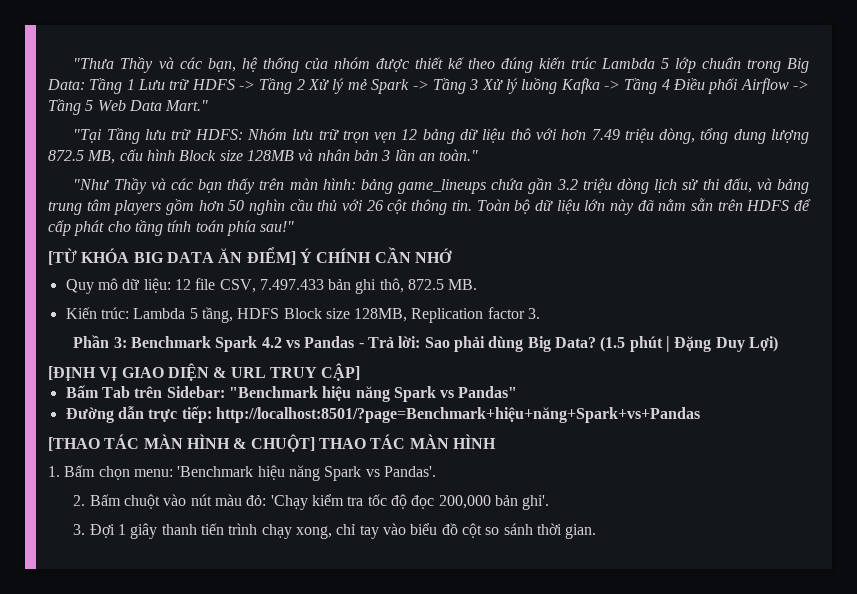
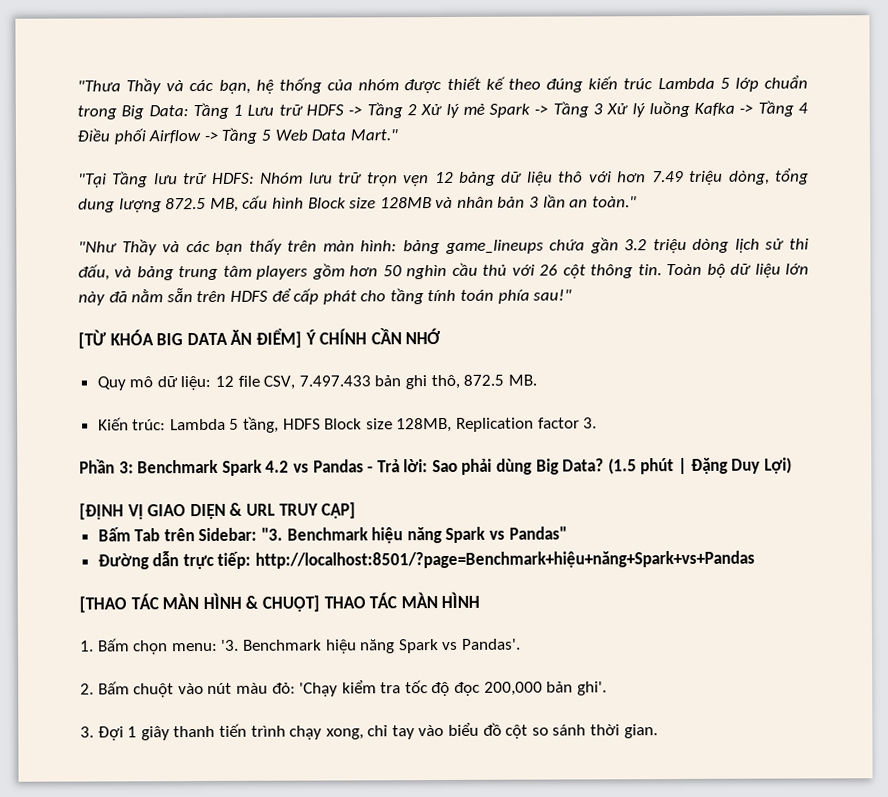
[228,386,318,398] "Benchmark -> [261,527,369,541] "3. Benchmark
[177,466,254,477] 'Benchmark -> [221,639,322,651] '3. Benchmark

